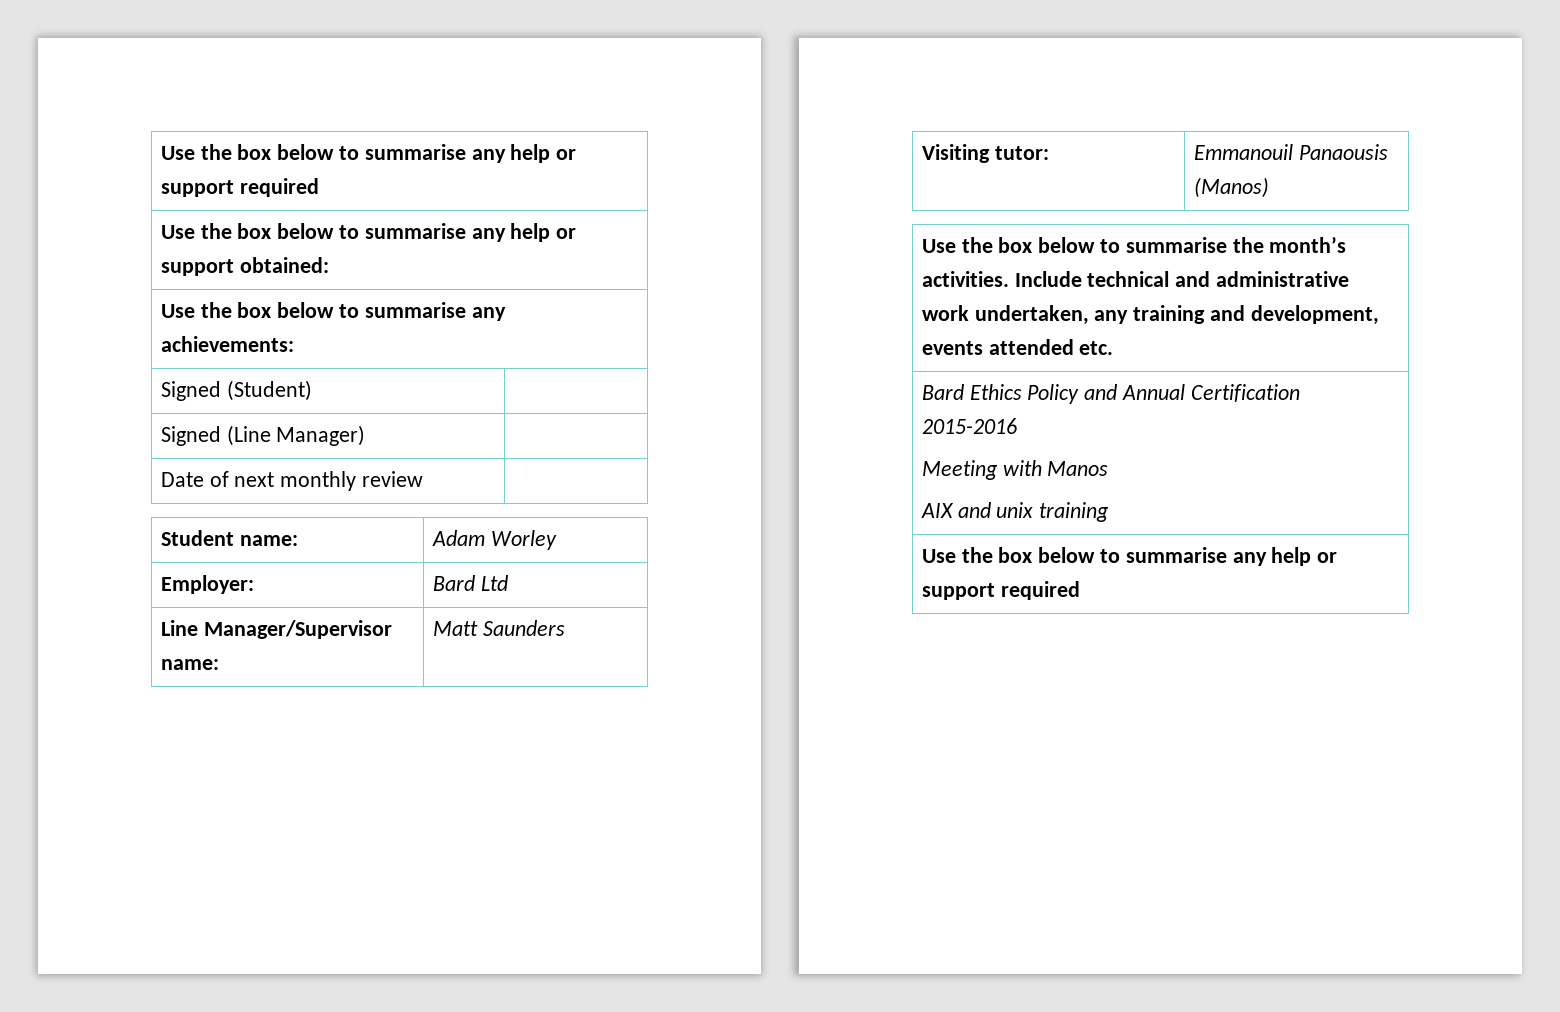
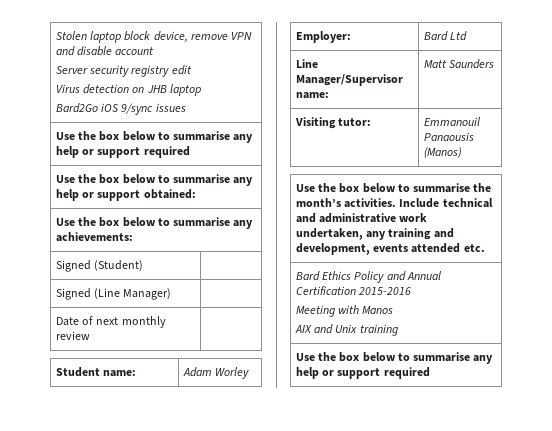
(160, 153) none -> [55,31,253,43] [55,46,155,56] [55,65,192,77] [55,84,201,96] [55,103,186,115] Stolen laptop block device, remove VPN and disable account // Server security registry edit // Virus detection on JHB laptop // Bard2Go iOS 9/sync issues //
[996,502,1034,518] unix -> [335,324,358,333] Unix

